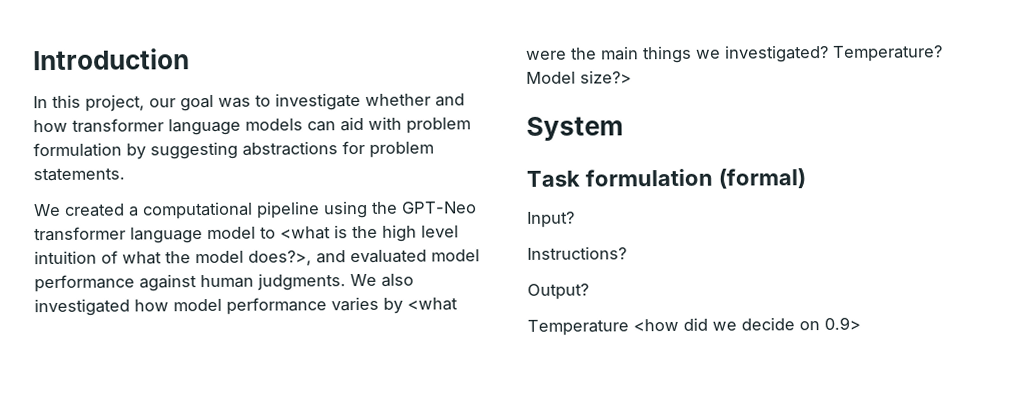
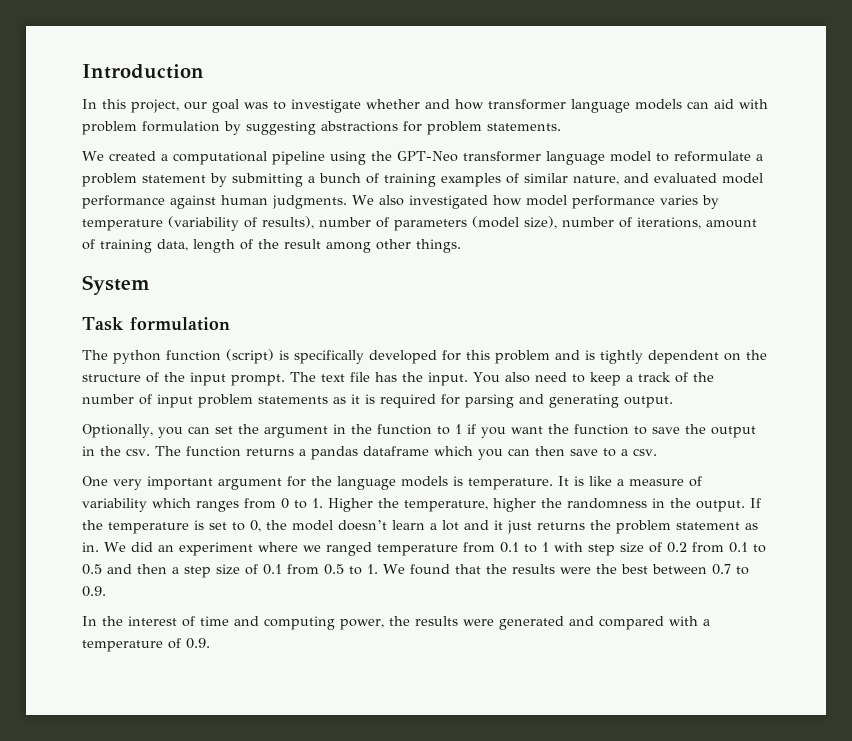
[280,224,459,242] [34,250,312,266] <what is the high level intuition of what the model does?>, -> [673,151,763,162] [82,173,619,187] reformulate a problem statement by submitting a bunch of training examples of similar nature,
[407,297,458,311] [526,44,943,64] [526,70,632,84] [526,116,624,141] [526,168,806,189] [527,211,575,228] [527,246,627,260] [527,283,589,300] [527,316,861,336] <what were the main things we investigated? Temperature? Model size?> // System // Task formulation (formal) // Input? // Instructions? // Output? // Temperature <how did we decide on 0.9> -> [82,216,757,231] [82,239,461,253] [82,275,150,295] [82,317,230,331] [82,349,767,364] [82,372,714,386] [82,394,673,408] [82,424,756,438] [82,446,657,460] [82,476,702,490] [82,498,761,512] [82,520,758,534] [82,542,766,556] [82,564,749,578] [82,586,106,597] [82,616,710,630] [82,638,210,652] temperature (variability of results), number of parameters (model size), number of iterations, amount of training data, length of the result among other things. // System // Task formulation // The python function (script) is specifically developed for this problem and is tightly dependent on the structure of the input prompt. The text file has the input. You also need to keep a track of the number of input problem statements as it is required for parsing and generating output. // Optionally, you can set the argument in the function to 1 if you want the function to save the output in the csv. The function returns a pandas dataframe which you can then save to a csv. // One very important argument for the language models is temperature. It is like a measure of variability which ranges from 0 to 1. Higher the temperature, higher the randomness in the output. If the temperature is set to 0, the model doesn’t learn a lot and it just returns the problem statement as in. We did an experiment where we ranged temperature from 0.1 to 1 with step size of 0.2 from 0.1 to 0.5 and then a step size of 0.1 from 0.5 to 1. We found that the results were the best between 0.7 to 0.9. // In the interest of time and computing power, the results were generated and compared with a temperature of 0.9.

